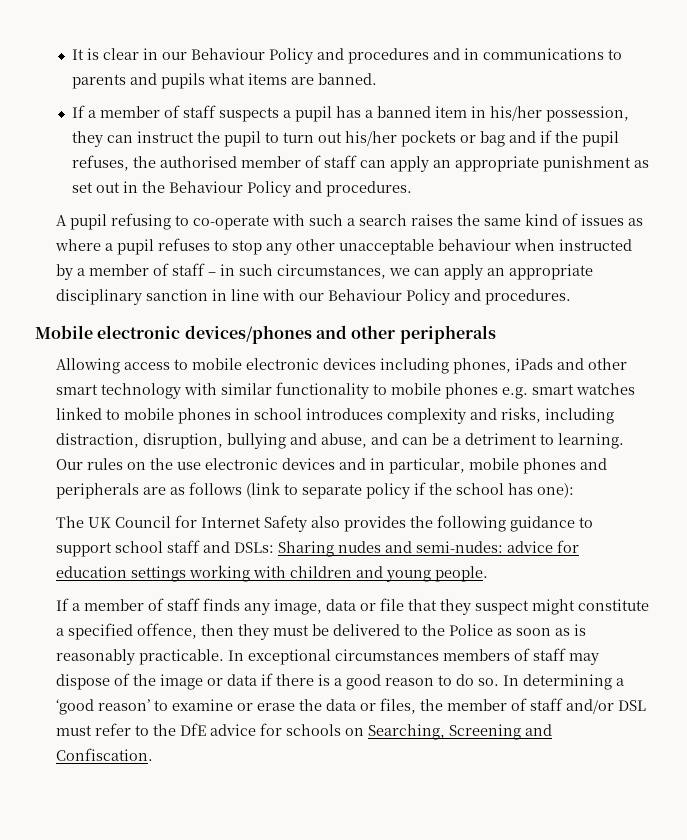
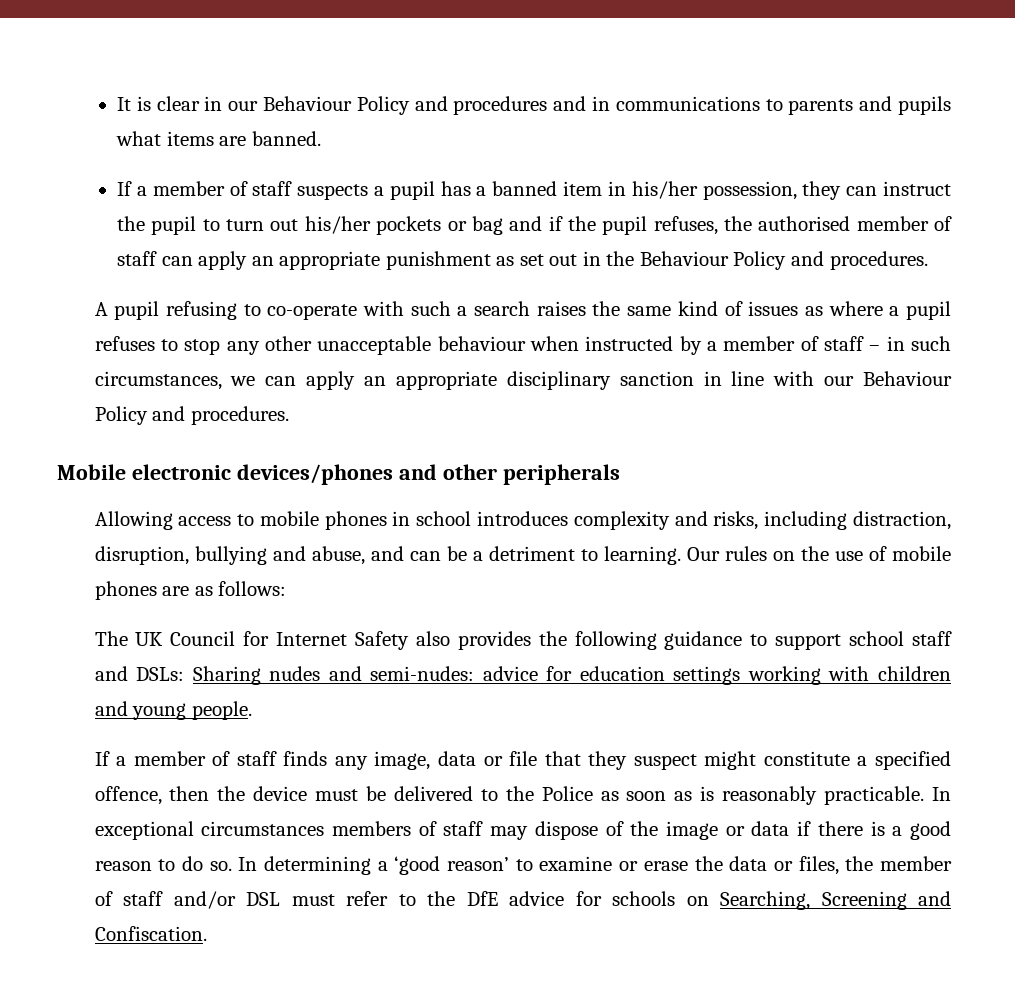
[246,358,628,374] [56,382,636,399] [56,407,175,420] electronic devices including phones, iPads and other smart technology with similar functionality to mobile phones e.g. smart watches linked to mobile -> (319, 518) none
[205,458,608,474] [56,482,575,499] electronic devices and in particular, mobile phones and peripherals are as follows (link to separate policy if the school has one): -> [868,546,951,561] [94,581,287,600] of mobile phones are as follows:
[238,624,270,640] they -> [217,786,308,801] the device

